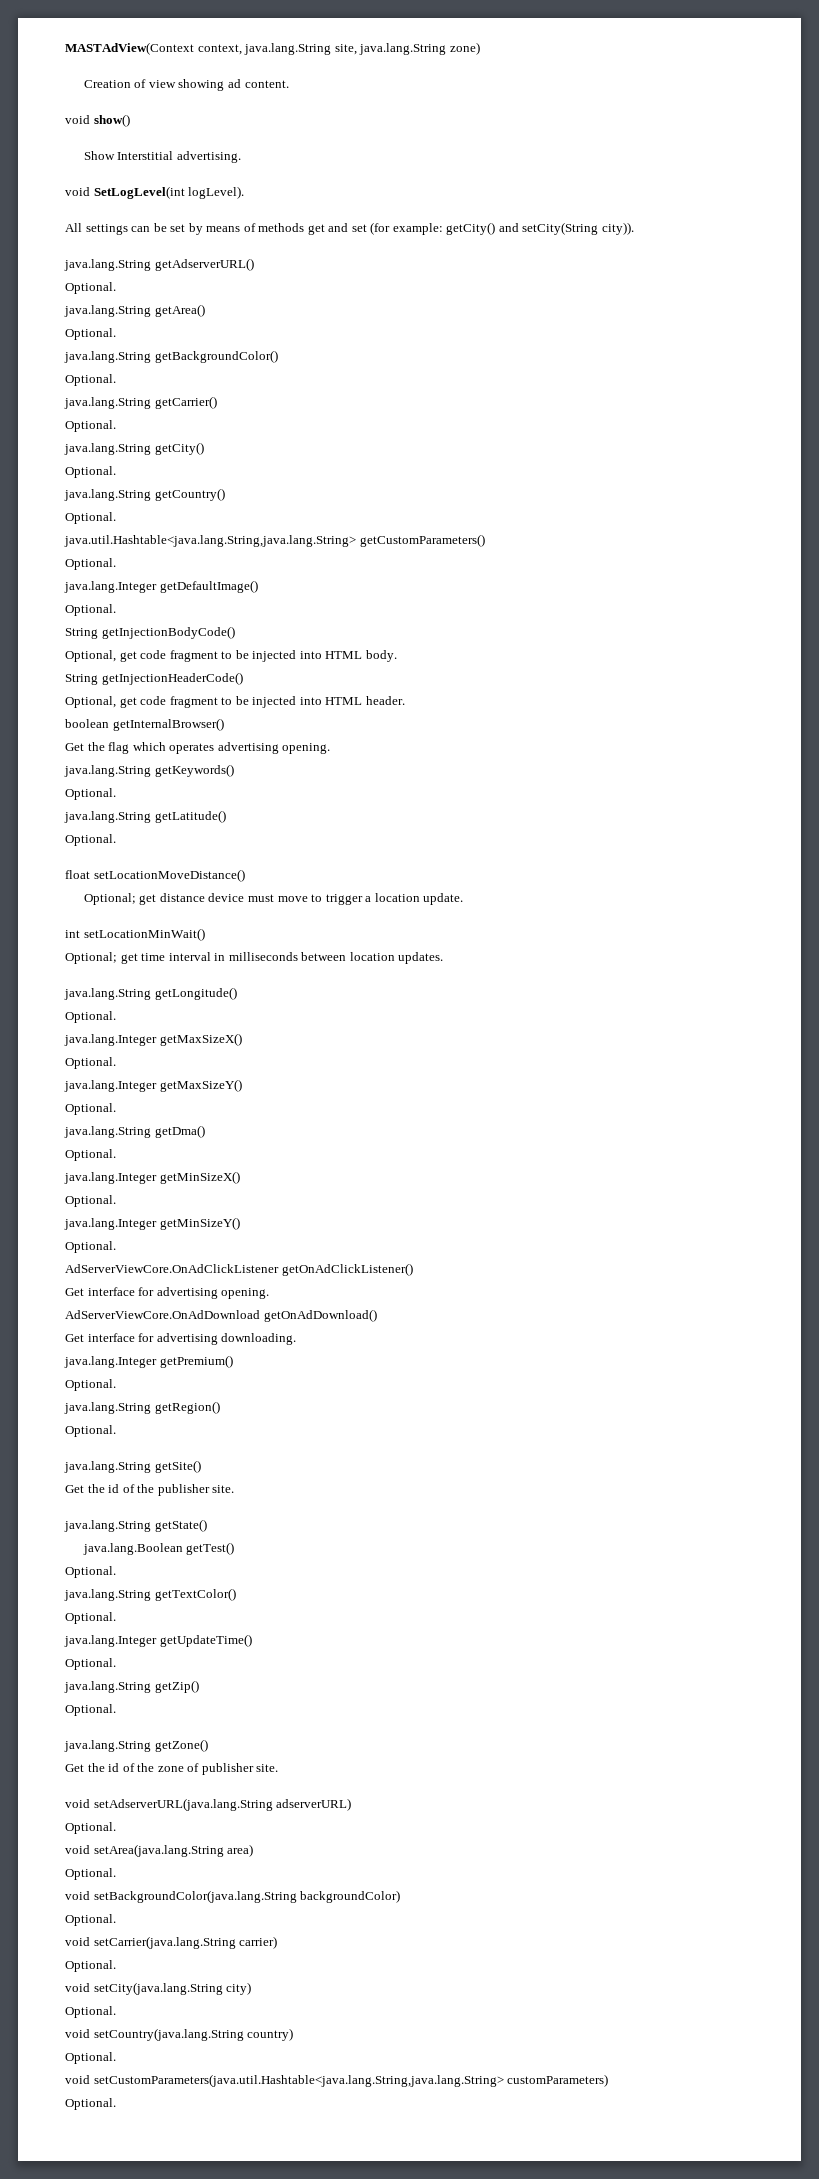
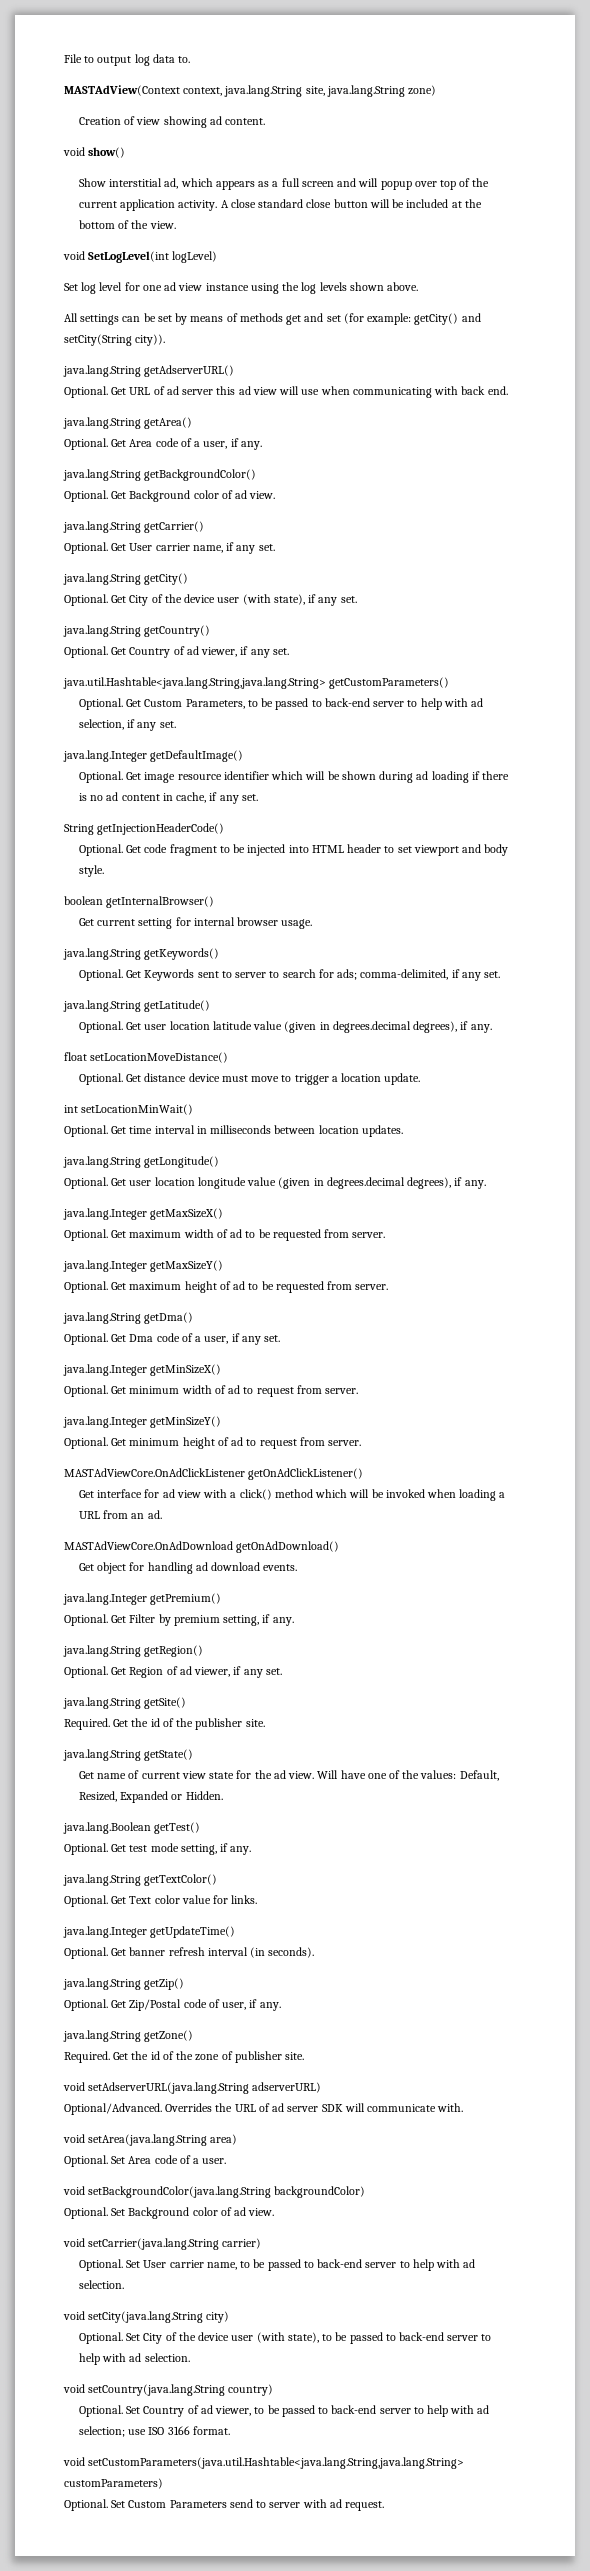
(65, 48) none -> [64,54,191,66] File to output log data to. //
[117,151,241,163] [65,186,245,199] Interstitial advertising. // void SetLogLevel(int logLevel). -> [109,178,490,190] [78,199,482,211] [78,220,176,229] [63,251,218,263] [64,282,419,294] interstitial ad, which appears as a full screen and will popup over top of the current application activity. A close standard close button will be included at the bottom of the view. // void SetLogLevel(int logLevel) // Set log level for one ad view instance using the log levels shown above.
[64,304,205,317] [65,328,116,340] [64,350,278,363] [65,374,116,386] [64,396,217,409] [65,420,116,432] [64,442,204,455] [65,466,116,478] [64,488,225,501] [65,512,116,524] [64,534,485,547] [65,558,116,570] [64,580,258,593] [65,604,116,616] [65,626,235,639] [65,650,397,662] [65,672,243,685] [65,696,405,708] [65,718,224,731] [65,742,331,754] [64,764,234,777] [65,788,116,800] [64,810,226,823] [65,834,116,846] // java.lang.String getArea() // Optional. // java.lang.String getBackgroundColor() // Optional. // java.lang.String getCarrier() // Optional. // java.lang.String getCity() // Optional. // java.lang.String getCountry() // Optional. // java.util.Hashtable<java.lang.String,java.lang.String> getCustomParameters() // Optional. // java.lang.Integer getDefaultImage() // Optional. // String getInjectionBodyCode() // Optional, get code fragment to be injected into HTML body. // String getInjectionHeaderCode() // Optional, get code fragment to be injected into HTML header. // boolean getInternalBrowser() // Get the flag which operates advertising opening. // java.lang.String getKeywords() // Optional. // java.lang.String getLatitude() // Optional. -> [111,386,508,398] [63,417,193,429] [64,438,262,450] [63,469,257,481] [64,490,276,502] [63,521,205,533] [64,542,275,554] [63,573,189,585] [64,594,357,606] [63,625,211,637] [64,646,289,658] [63,677,450,689] [78,698,484,710] [78,719,176,731] [63,750,244,762] [78,771,510,783] [78,792,258,804] [64,823,225,835] [78,844,509,856] [78,865,104,877] [64,896,215,908] [78,917,313,929] [63,948,220,960] [78,969,501,981] [63,1000,211,1012] [78,1021,492,1033] Get URL of ad server this ad view will use when communicating with back end. // java.lang.String getArea() // Optional. Get Area code of a user, if any. // java.lang.String getBackgroundColor() // Optional. Get Background color of ad view. // java.lang.String getCarrier() // Optional. Get User carrier name, if any set. // java.lang.String getCity() // Optional. Get City of the device user (with state), if any set. // java.lang.String getCountry() // Optional. Get Country of ad viewer, if any set. // java.util.Hashtable<java.lang.String,java.lang.String> getCustomParameters() // Optional. Get Custom Parameters, to be passed to back-end server to help with ad selection, if any set. // java.lang.Integer getDefaultImage() // Optional. Get image resource identifier which will be shown during ad loading if there is no ad content in cache, if any set. // String getInjectionHeaderCode() // Optional. Get code fragment to be injected into HTML header to set viewport and body style. // boolean getInternalBrowser() // Get current setting for internal browser usage. // java.lang.String getKeywords() // Optional. Get Keywords sent to server to search for ads; comma-delimited, if any set. // java.lang.String getLatitude() // Optional. Get user location latitude value (given in degrees.decimal degrees), if any.
[83,893,157,905] Optional; get -> [78,1073,142,1085] Optional. Get
[65,952,138,964] Optional; get -> [64,1125,127,1137] Optional. Get
[64,1033,242,1046] [65,1057,116,1069] [64,1079,242,1092] [65,1103,116,1115] [64,1125,205,1138] [65,1149,116,1161] [64,1171,240,1184] [65,1195,116,1207] [64,1217,240,1230] [65,1241,116,1253] [65,1263,413,1276] [65,1287,270,1299] [65,1309,377,1322] [65,1333,297,1345] [64,1355,233,1368] [65,1379,116,1391] [64,1401,220,1414] [65,1425,116,1437] // java.lang.Integer getMaxSizeX() // Optional. // java.lang.Integer getMaxSizeY() // Optional. // java.lang.String getDma() // Optional. // java.lang.Integer getMinSizeX() // Optional. // java.lang.Integer getMinSizeY() // Optional. // AdServerViewCore.OnAdClickListener getOnAdClickListener() // Get interface for advertising opening. // AdServerViewCore.OnAdDownload getOnAdDownload() // Get interface for advertising downloading. // java.lang.Integer getPremium() // Optional. // java.lang.String getRegion() // Optional. -> [111,1177,486,1189] [63,1208,224,1220] [64,1229,386,1241] [63,1260,224,1272] [64,1281,389,1293] [63,1312,194,1324] [64,1333,281,1345] [63,1364,222,1376] [64,1385,359,1397] [63,1416,222,1428] [64,1437,362,1449] [64,1468,364,1480] [78,1489,506,1501] [78,1510,162,1519] [64,1541,340,1553] [78,1562,298,1574] [63,1593,222,1605] [64,1614,294,1626] [63,1645,204,1657] [64,1666,282,1678] Get user location longitude value (given in degrees.decimal degrees), if any. // java.lang.Integer getMaxSizeX() // Optional. Get maximum width of ad to be requested from server. // java.lang.Integer getMaxSizeY() // Optional. Get maximum height of ad to be requested from server. // java.lang.String getDma() // Optional. Get Dma code of a user, if any set. // java.lang.Integer getMinSizeX() // Optional. Get minimum width of ad to request from server. // java.lang.Integer getMinSizeY() // Optional. Get minimum height of ad to request from server. // MASTAdViewCore.OnAdClickListener getOnAdClickListener() // Get interface for ad view with a click() method which will be invoked when loading a URL from an ad. // MASTAdViewCore.OnAdDownload getOnAdDownload() // Get object for handling ad download events. // java.lang.Integer getPremium() // Optional. Get Filter by premium setting, if any. // java.lang.String getRegion() // Optional. Get Region of ad viewer, if any set.
(201, 1466) none -> [64,1718,110,1730] Required.
[82,1542,235,1555] [65,1566,116,1578] [64,1588,236,1601] [65,1612,116,1624] [64,1634,252,1647] [65,1658,116,1670] [64,1680,199,1693] [65,1704,116,1716] java.lang.Boolean getTest() // Optional. // java.lang.String getTextColor() // Optional. // java.lang.Integer getUpdateTime() // Optional. // java.lang.String getZip() // Optional. -> [78,1770,499,1781] [78,1791,223,1803] [63,1822,201,1834] [64,1843,252,1855] [63,1874,218,1886] [64,1895,258,1907] [63,1926,236,1938] [64,1947,315,1959] [63,1978,185,1990] [64,1999,281,2011] Get name of current view state for the ad view. Will have one of the values: Default, Resized, Expanded or Hidden. // java.lang.Boolean getTest() // Optional. Get test mode setting, if any. // java.lang.String getTextColor() // Optional. Get Text color value for links. // java.lang.Integer getUpdateTime() // Optional. Get banner refresh interval (in seconds). // java.lang.String getZip() // Optional. Get Zip/Postal code of user, if any.
(208, 1745) none -> [64,2051,110,2063] Required.
[65,1822,116,1834] [65,1844,254,1857] [65,1868,116,1880] [65,1890,401,1903] [65,1914,116,1926] [65,1936,278,1949] [65,1960,116,1972] [65,1982,252,1995] [65,2006,116,2018] [65,2028,294,2041] [65,2052,116,2064] [65,2074,609,2087] [65,2098,116,2110] Optional. // void setArea(java.lang.String area) // Optional. // void setBackgroundColor(java.lang.String backgroundColor) // Optional. // void setCarrier(java.lang.String carrier) // Optional. // void setCity(java.lang.String city) // Optional. // void setCountry(java.lang.String country) // Optional. // void setCustomParameters(java.util.Hashtable<java.lang.String,java.lang.String> customParameters) // Optional. -> [64,2103,464,2115] [63,2134,238,2146] [64,2155,227,2167] [63,2186,366,2198] [64,2207,275,2219] [63,2238,262,2250] [78,2259,476,2271] [78,2280,124,2289] [63,2311,230,2323] [78,2332,492,2344] [78,2353,190,2365] [63,2384,274,2396] [78,2405,490,2417] [78,2426,230,2437] [63,2457,465,2469] [64,2478,163,2489] [64,2499,385,2511] Optional/Advanced. Overrides the URL of ad server SDK will communicate with. // void setArea(java.lang.String area) // Optional. Set Area code of a user. // void setBackgroundColor(java.lang.String backgroundColor) // Optional. Set Background color of ad view. // void setCarrier(java.lang.String carrier) // Optional. Set User carrier name, to be passed to back-end server to help with ad selection. // void setCity(java.lang.String city) // Optional. Set City of the device user (with state), to be passed to back-end server to help with ad selection. // void setCountry(java.lang.String country) // Optional. Set Country of ad viewer, to be passed to back-end server to help with ad selection; use ISO 3166 format. // void setCustomParameters(java.util.Hashtable<java.lang.String,java.lang.String> customParameters) // Optional. Set Custom Parameters send to server with ad request.

